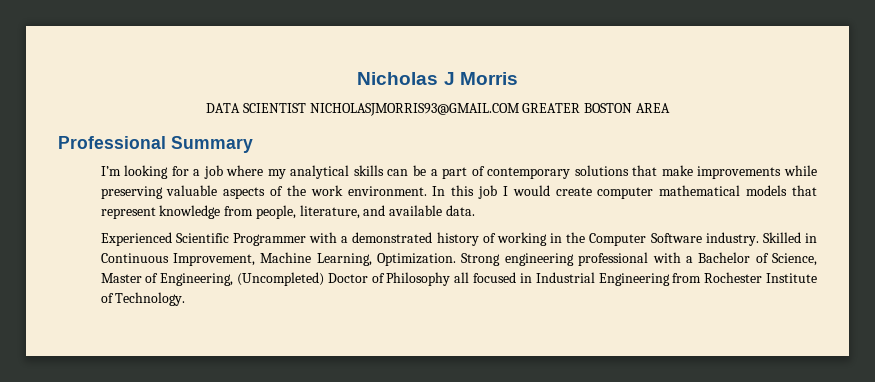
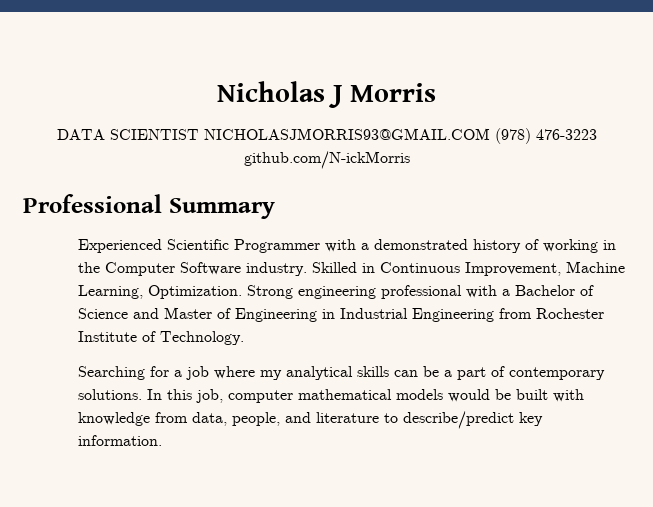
[522,103,670,113] GREATER BOSTON AREA -> [494,128,597,144] [243,151,410,169] (978) 476-3223 github.com/N-ickMorris
[100,165,817,179] [100,185,818,199] [100,205,475,219] // I’m looking for a job where my analytical skills can be a part of contemporary solutions that make improvements while preserving valuable aspects of the work environment. In this job I would create computer mathematical models that represent knowledge from people, literature, and available data. -> (275, 208) none
[772,253,818,266] [100,272,517,286] Science, Master of Engineering, (Uncompleted) Doctor of Philosophy all focused -> [77,307,317,322] Science and Master of Engineering
(186, 299) none -> [77,366,605,380] [77,389,584,403] [77,411,543,429] [77,435,162,446] // Searching for a job where my analytical skills can be a part of contemporary solutions. In this job, computer mathematical models would be built with knowledge from data, people, and literature to describe/predict key information.

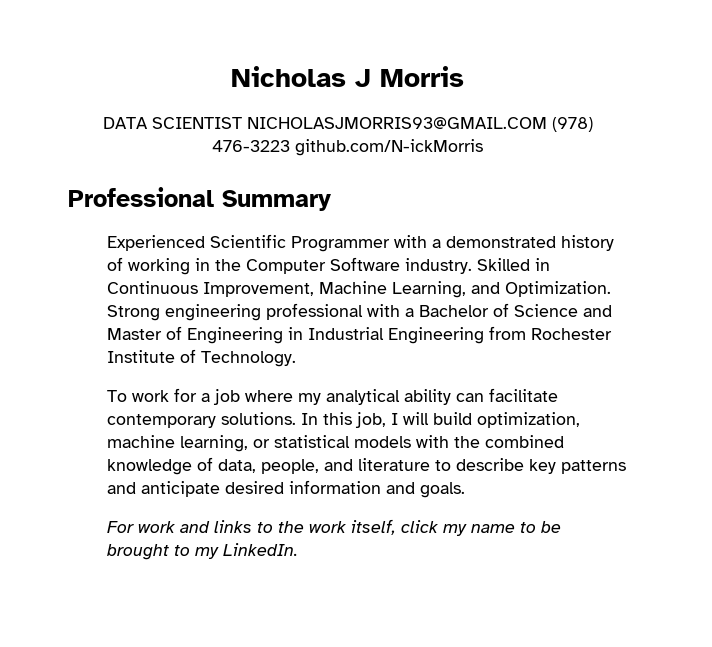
(143, 292) none -> [470,282,500,294] and
[77,366,145,380] Searching -> [106,390,169,402] To work
[356,366,505,380] skills can be a part of -> [403,388,558,405] ability can facilitate
[227,389,584,403] [77,412,188,426] computer mathematical models would be built with knowledge from -> [390,412,580,428] [106,435,564,452] [106,457,213,475] I will build optimization, machine learning, or statistical models with the combined knowledge of
[402,411,543,429] [77,435,162,446] describe/predict key information. -> [455,458,626,474] [106,480,465,498] [106,519,561,536] [106,543,298,560] describe key patterns and anticipate desired information and goals. // For work and links to the work itself, click my name to be brought to my LinkedIn.

